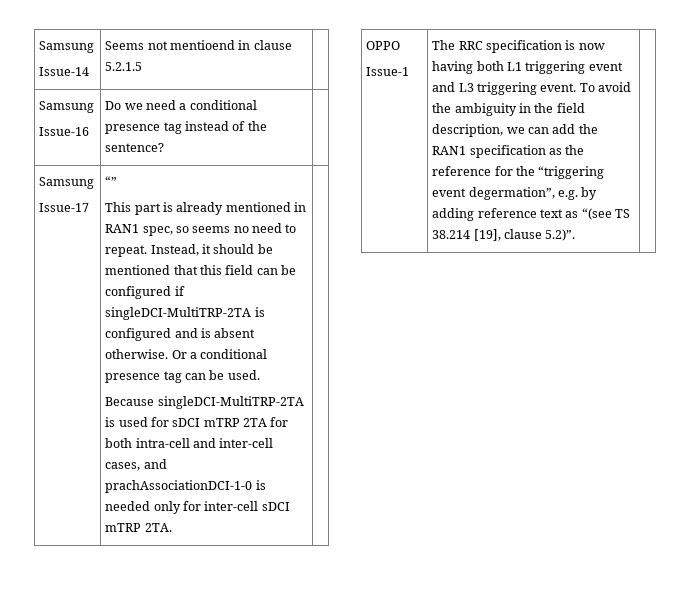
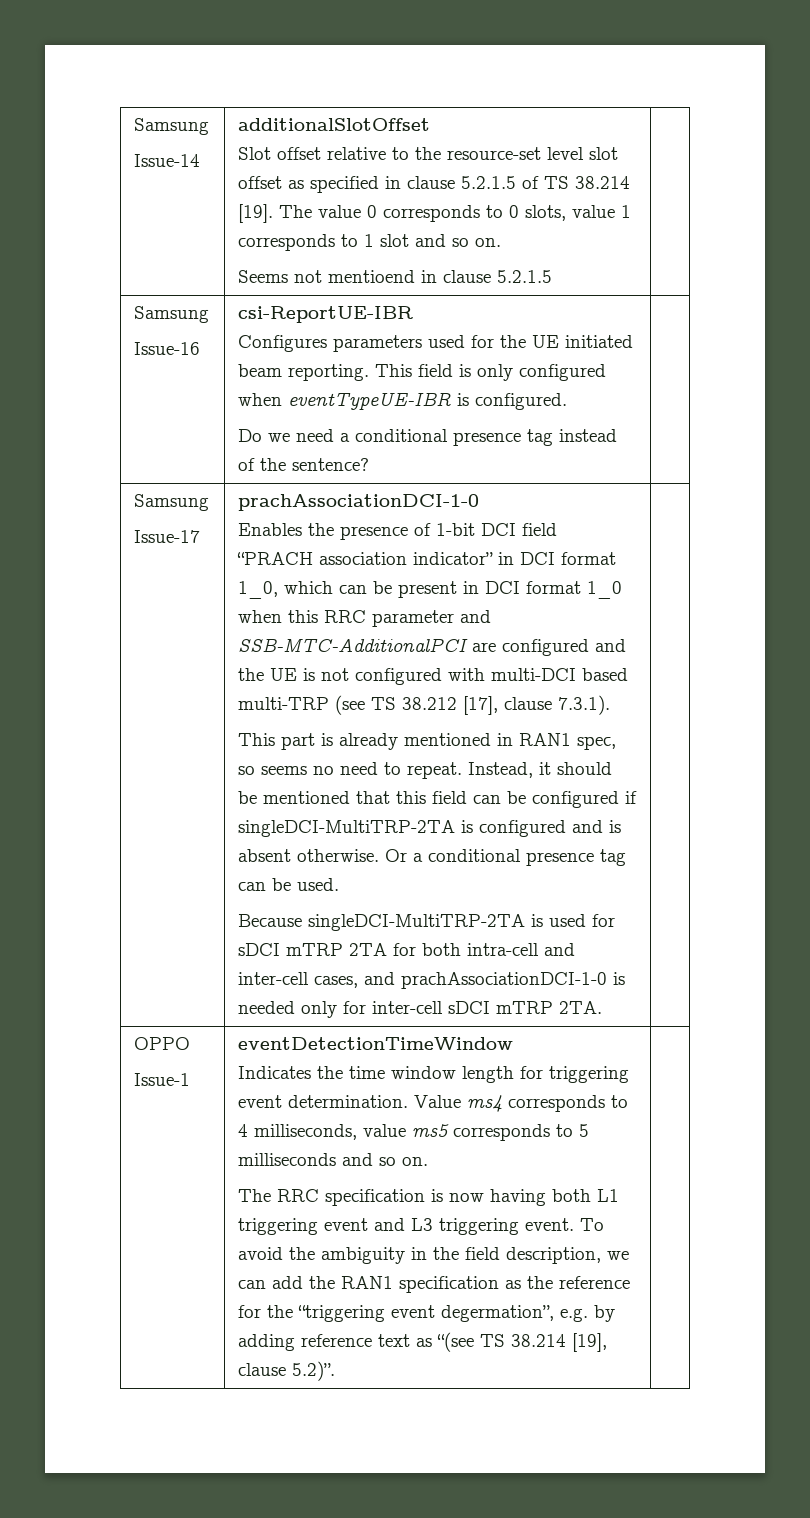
(90, 71) none -> [238,118,431,131] [238,147,619,160] [238,176,631,193] [238,204,632,223] [238,234,502,251] additionalSlotOffset // Slot offset relative to the resource-set level slot offset as specified in clause 5.2.1.5 of TS 38.214 [19]. The value 0 corresponds to 0 slots, value 1 corresponds to 1 slot and so on. //
(90, 131) none -> [238,306,414,323] [238,335,634,352] [238,364,607,381] [238,392,568,410] csi-ReportUE-IBR // Configures parameters used for the UE initiated beam reporting. This field is only configured when eventTypeUE-IBR is configured. //
[105,176,118,186] “” -> [238,494,480,511] [238,523,558,540] [237,552,617,565] [238,581,623,599] [238,610,492,627] [238,638,627,656] [238,668,629,685] [238,695,611,715] prachAssociationDCI-1-0 // Enables the presence of 1-bit DCI field “PRACH association indicator” in DCI format 1_0, which can be present in DCI format 1_0 when this RRC parameter and SSB-MTC-AdditionalPCI are configured and the UE is not configured with multi-DCI based multi-TRP (see TS 38.212 [17], clause 7.3.1).
(410, 71) none -> [238,1037,514,1050] [238,1066,630,1083] [238,1095,629,1112] [238,1124,590,1141] [238,1153,429,1166] eventDetectionTimeWindow // Indicates the time window length for triggering event determination. Value ms4 corresponds to 4 milliseconds, value ms5 corresponds to 5 milliseconds and so on. //

